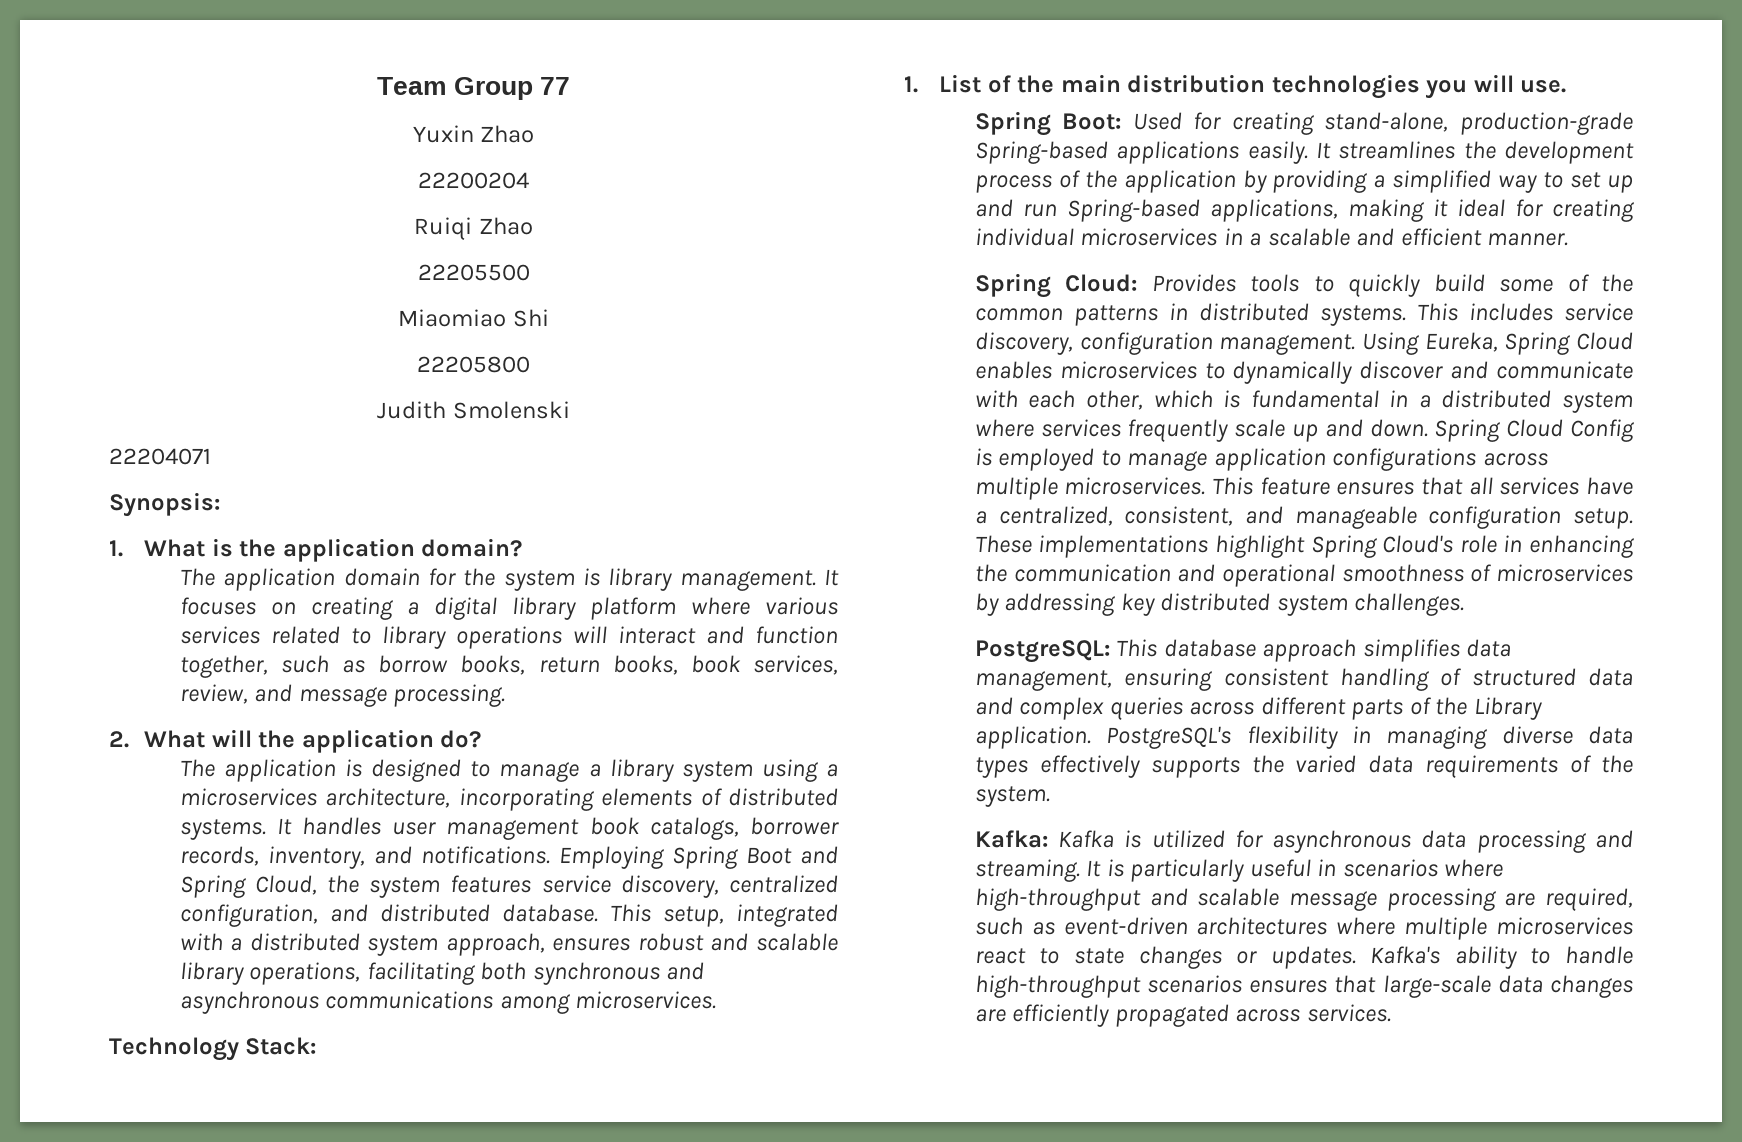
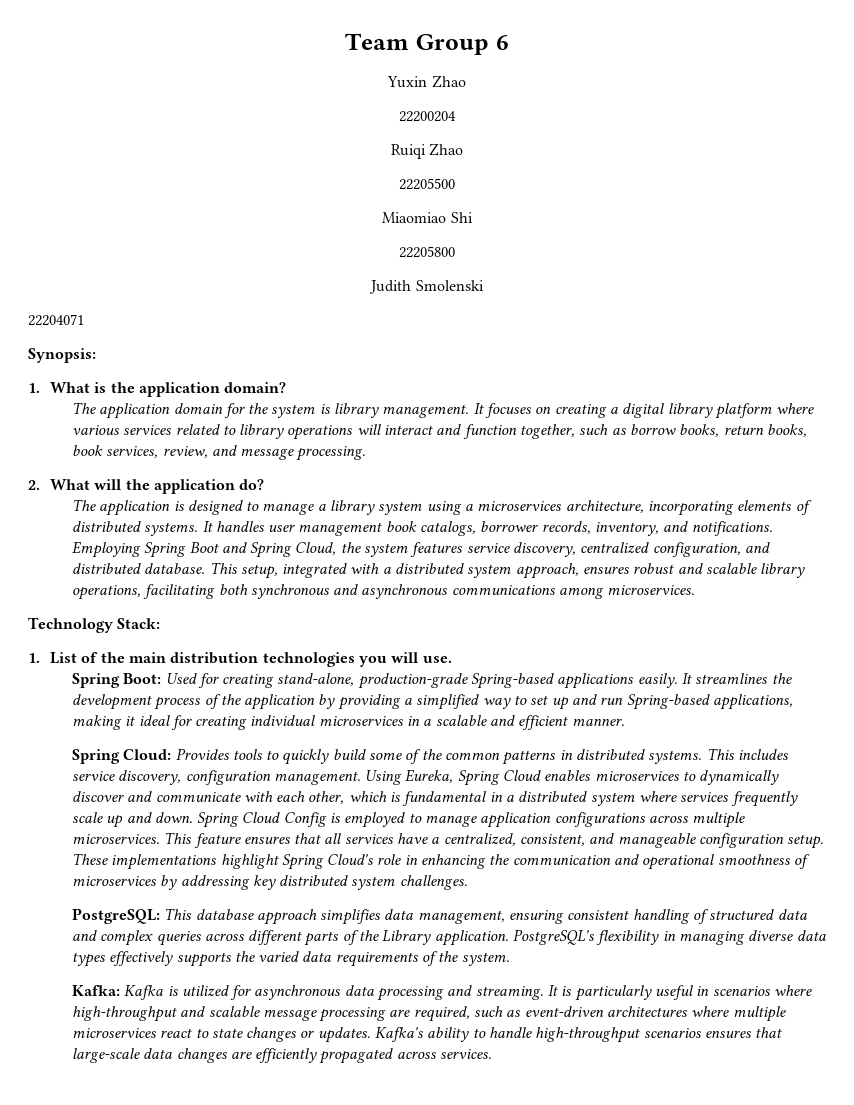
[540,77,571,95] 77 -> [495,35,509,50] 6

